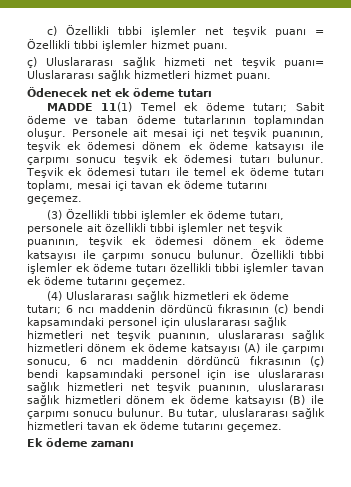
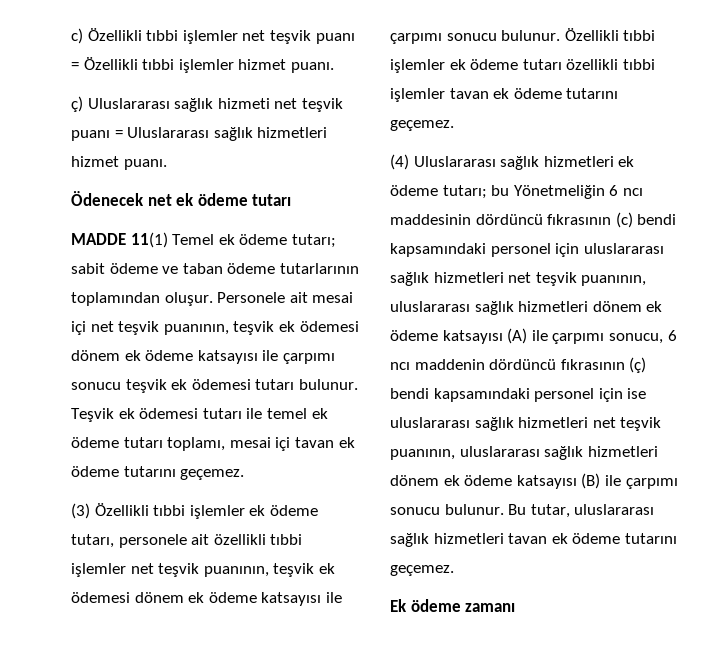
[284,60,324,68] puanı= -> [71,130,123,141] puanı =
[296,102,325,111] Sabit -> [71,263,105,274] sabit
[66,304,155,313] 6 ncı maddenin -> [491,185,643,199] [390,214,471,225] bu Yönetmeliğin 6 ncı maddesinin

